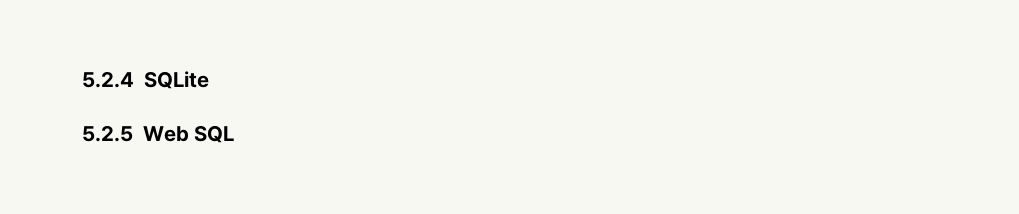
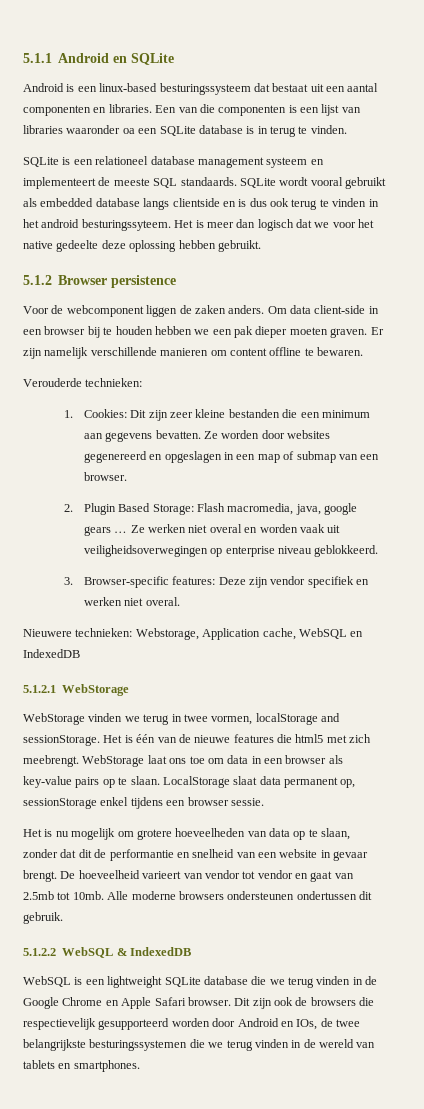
[82,71,209,89] [82,125,235,143] 5.2.4 SQLite // 5.2.5 Web SQL -> [23,53,175,65] [23,83,379,95] [23,104,361,116] [23,125,347,137] [23,156,324,168] [23,177,386,189] [23,198,379,210] [23,219,375,231] [23,240,261,252] [23,275,177,288] [23,305,379,317] [23,326,384,338] [23,347,363,359] [23,378,143,387] [63,409,370,421] [83,430,331,442] [83,451,380,463] [83,472,127,481] [63,503,358,515] [83,524,341,536] [83,545,379,557] [63,576,370,588] [83,597,180,606] [23,628,364,640] [23,649,80,658] [23,684,130,696] [23,713,340,725] [23,734,372,746] [23,755,343,767] [23,776,356,788] [23,797,264,809] [23,828,351,840] [23,849,369,861] [23,870,354,882] [23,891,372,900] [23,912,63,924] [23,947,191,958] [23,976,378,988] [23,997,375,1009] [23,1018,360,1030] [23,1039,376,1051] [23,1060,140,1072] 5.1.1 Android en SQLite // Android is een linux-based besturingssysteem dat bestaat uit een aantal componenten en libraries. Een van die componenten is een lijst van libraries waaronder oa een SQLite database is in terug te vinden. // SQLite is een relationeel database management systeem en implementeert de meeste SQL standaards. SQLite wordt vooral gebruikt als embedded database langs clientside en is dus ook terug te vinden in het android besturingssyteem. Het is meer dan logisch dat we voor het native gedeelte deze oplossing hebben gebruikt. // 5.1.2 Browser persistence // Voor de webcomponent liggen de zaken anders. Om data client-side in een browser bij te houden hebben we een pak dieper moeten graven. Er zijn namelijk verschillende manieren om content offline te bewaren. // Verouderde technieken: // 1. Cookies: Dit zijn zeer kleine bestanden die een minimum aan gegevens bevatten. Ze worden door websites gegenereerd en opgeslagen in een map of submap van een browser. // 2. Plugin Based Storage: Flash macromedia, java, google gears … Ze werken niet overal en worden vaak uit veiligheidsoverwegingen op enterprise niveau geblokkeerd. // 3. Browser-specific features: Deze zijn vendor specifiek en werken niet overal. // Nieuwere technieken: Webstorage, Application cache, WebSQL en IndexedDB // 5.1.2.1 WebStorage // WebStorage vinden we terug in twee vormen, localStorage and sessionStorage. Het is één van de nieuwe features die html5 met zich meebrengt. WebStorage laat ons toe om data in een browser als key-value pairs op te slaan. LocalStorage slaat data permanent op, sessionStorage enkel tijdens een browser sessie. // Het is nu mogelijk om grotere hoeveelheden van data op te slaan, zonder dat dit de performantie en snelheid van een website in gevaar brengt. De hoeveelheid varieert van vendor tot vendor en gaat van 2.5mb tot 10mb. Alle moderne browsers ondersteunen ondertussen dit gebruik. // 5.1.2.2 WebSQL & IndexedDB // WebSQL is een lightweight SQLite database die we terug vinden in de Google Chrome en Apple Safari browser. Dit zijn ook de browsers die respectievelijk gesupporteerd worden door Android en IOs, de twee belangrijkste besturingssystemen die we terug vinden in de wereld van tablets en smartphones.

